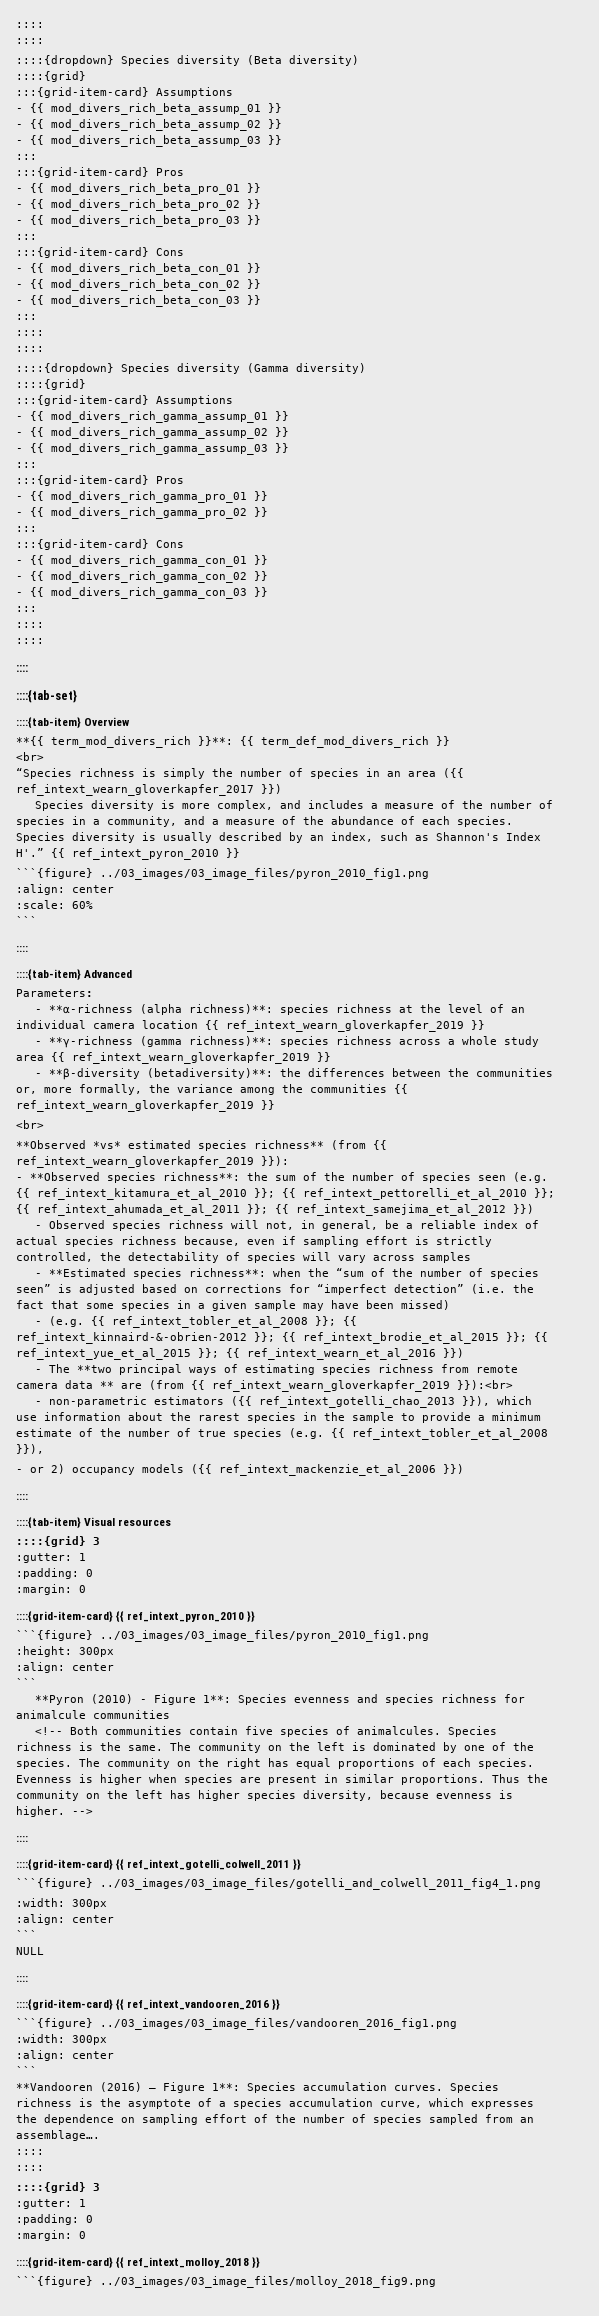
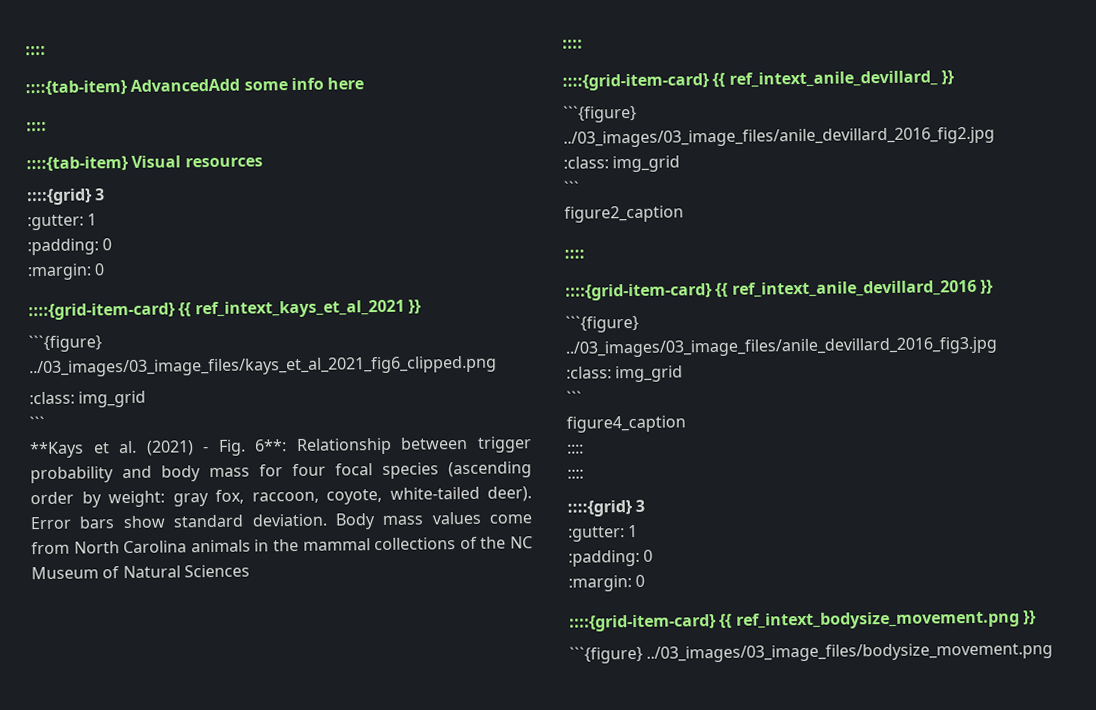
[16,22,44,28] [16,38,44,44] [16,55,359,66] [16,71,86,82] [16,87,233,98] [16,103,282,115] [16,119,282,131] [16,135,282,147] [16,154,37,160] [16,167,184,178] [16,183,261,195] [16,199,261,211] [16,215,261,227] [16,234,37,240] [16,247,184,258] [16,263,261,275] [16,279,261,291] [16,295,261,307] [16,314,37,320] [16,330,44,336] [16,346,44,352] [16,363,366,374] [16,379,86,390] [16,395,233,406] [16,411,289,423] [16,427,289,439] [16,443,289,455] [16,462,37,468] [16,475,184,486] [16,491,268,503] [16,507,268,519] [16,526,37,532] [16,539,184,550] [16,555,268,567] [16,571,268,583] [16,587,268,599] [16,606,37,612] [16,622,44,628] [16,638,44,644] [16,665,28,672] [16,689,77,703] [16,717,131,728] [16,736,450,748] [16,752,44,761] [16,768,464,779] [16,784,282,796] [34,800,553,811] [16,816,513,827] [16,832,541,843] [16,848,240,860] [16,868,429,880] [16,884,114,895] [16,900,93,909] [16,916,37,925] [16,946,28,952] [16,969,133,980] [16,989,93,997] [34,1004,525,1015] [16,1020,485,1032] [34,1036,539,1048] [16,1052,331,1064] [34,1068,553,1080] [16,1084,408,1095] [16,1100,275,1112] [16,1120,44,1129] [16,1140,387,1151] [16,1156,289,1168] [16,1172,548,1183] [16,1188,555,1200] [16,1204,534,1216] [34,1220,539,1231] [16,1236,492,1247] [16,1252,471,1263] [34,1268,539,1279] [16,1284,534,1295] [16,1300,450,1311] [34,1316,357,1328] [16,1332,548,1344] [16,1348,464,1360] [34,1364,518,1375] [16,1380,513,1392] [34,1396,532,1408] [16,1412,541,1423] [16,1428,548,1440] [16,1444,44,1454] [16,1464,464,1476] :::: // :::: // ::::{dropdown} Species diversity (Beta diversity) // ::::{grid} // :::{grid-item-card} Assumptions // - {{ mod_divers_rich_beta_assump_01 }} // - {{ mod_divers_rich_beta_assump_02 }} // - {{ mod_divers_rich_beta_assump_03 }} // ::: // :::{grid-item-card} Pros // - {{ mod_divers_rich_beta_pro_01 }} // - {{ mod_divers_rich_beta_pro_02 }} // - {{ mod_divers_rich_beta_pro_03 }} // ::: // :::{grid-item-card} Cons // - {{ mod_divers_rich_beta_con_01 }} // - {{ mod_divers_rich_beta_con_02 }} // - {{ mod_divers_rich_beta_con_03 }} // ::: // :::: // :::: // ::::{dropdown} Species diversity (Gamma diversity) // ::::{grid} // :::{grid-item-card} Assumptions // - {{ mod_divers_rich_gamma_assump_01 }} // - {{ mod_divers_rich_gamma_assump_02 }} // - {{ mod_divers_rich_gamma_assump_03 }} // ::: // :::{grid-item-card} Pros // - {{ mod_divers_rich_gamma_pro_01 }} // - {{ mod_divers_rich_gamma_pro_02 }} // ::: // :::{grid-item-card} Cons // - {{ mod_divers_rich_gamma_con_01 }} // - {{ mod_divers_rich_gamma_con_02 }} // - {{ mod_divers_rich_gamma_con_03 }} // ::: // :::: // :::: // :::: // ::::{tab-set} // ::::{tab-item} Overview // **{{ term_mod_divers_rich }}**: {{ term_def_mod_divers_rich }} // <br> // “Species richness is simply the number of species in an area ({{ ref_intext_wearn_gloverkapfer_2017 }}) // Species diversity is more complex, and includes a measure of the number of species in a community, and a measure of the abundance of each species. Species diversity is usually described by an index, such as Shannon's Index H'.” {{ ref_intext_pyron_2010 }} // ```{figure} ../03_images/03_image_files/pyron_2010_fig1.png // :align: center // :scale: 60% // ``` // :::: // ::::{tab-item} Advanced // Parameters: // - **α-richness (alpha richness)**: species richness at the level of an individual camera location {{ ref_intext_wearn_gloverkapfer_2019 }} // - **γ-richness (gamma richness)**: species richness across a whole study area {{ ref_intext_wearn_gloverkapfer_2019 }} // - **β-diversity (betadiversity)**: the differences between the communities or, more formally, the variance among the communities {{ ref_intext_wearn_gloverkapfer_2019 }} // <br> // **Observed *vs* estimated species richness** (from {{ ref_intext_wearn_gloverkapfer_2019 }}): // - **Observed species richness**: the sum of the number of species seen (e.g. {{ ref_intext_kitamura_et_al_2010 }}; {{ ref_intext_pettorelli_et_al_2010 }}; {{ ref_intext_ahumada_et_al_2011 }}; {{ ref_intext_samejima_et_al_2012 }}) // - Observed species richness will not, in general, be a reliable index of actual species richness because, even if sampling effort is strictly controlled, the detectability of species will vary across samples // - **Estimated species richness**: when the “sum of the number of species seen” is adjusted based on corrections for “imperfect detection” (i.e. the fact that some species in a given sample may have been missed) // - (e.g. {{ ref_intext_tobler_et_al_2008 }}; {{ ref_intext_kinnaird-&-obrien-2012 }}; {{ ref_intext_brodie_et_al_2015 }}; {{ ref_intext_yue_et_al_2015 }}; {{ ref_intext_wearn_et_al_2016 }}) // - The **two principal ways of estimating species richness from remote camera data ** are (from {{ ref_intext_wearn_gloverkapfer_2019 }}):<br> // - non-parametric estimators ({{ ref_intext_gotelli_chao_2013 }}), which use information about the rarest species in the sample to provide a minimum estimate of the number of true species (e.g. {{ ref_intext_tobler_et_al_2008 }}), // - or 2) occupancy models ({{ ref_intext_mackenzie_et_al_2006 }}) -> [25,45,46,56] [25,77,365,96] :::: // ::::{tab-item} AdvancedAdd some info here
[127,1611,256,1622] [16,1630,429,1642] [16,1646,114,1657] [16,1662,114,1673] [16,1678,37,1687] [34,1694,525,1705] [16,1710,170,1719] [34,1726,497,1737] [16,1742,534,1753] [16,1758,534,1769] [16,1774,548,1785] [16,1790,513,1801] [16,1806,93,1817] [16,1836,28,1842] [16,1859,302,1870] [16,1878,541,1890] [16,1898,107,1909] [16,1914,114,1925] [16,1930,37,1939] [16,1947,44,1955] [16,1976,28,1982] [16,1999,281,2010] [16,2018,457,2030] [16,2034,107,2045] [16,2050,114,2061] [16,2066,37,2075] [16,2082,499,2093] [16,2098,534,2109] [16,2114,534,2125] [16,2130,100,2141] ref_intext_pyron_2010 }} // ```{figure} ../03_images/03_image_files/pyron_2010_fig1.png // :height: 300px // :align: center // ``` // **Pyron (2010) - Figure 1**: Species evenness and species richness for animalcule communities // <!-- Both communities contain five species of animalcules. Species richness is the same. The community on the left is dominated by one of the species. The community on the right has equal proportions of each species. Evenness is higher when species are present in similar proportions. Thus the community on the left has higher species diversity, because evenness is higher. --> // :::: // ::::{grid-item-card} {{ ref_intext_gotelli_colwell_2011 }} // ```{figure} ../03_images/03_image_files/gotelli_and_colwell_2011_fig4_1.png // :width: 300px // :align: center // ``` // NULL // :::: // ::::{grid-item-card} {{ ref_intext_vandooren_2016 }} // ```{figure} ../03_images/03_image_files/vandooren_2016_fig1.png // :width: 300px // :align: center // ``` // **Vandooren (2016) – Figure 1**: Species accumulation curves. Species richness is the asymptote of a species accumulation curve, which expresses the dependence on sampling effort of the number of species sampled from an assemblage…. -> [194,299,422,319] [28,334,102,353] [29,355,497,378] [29,390,147,408] [29,415,45,430] [29,436,532,459] [30,461,532,484] [30,486,532,508] [30,511,532,530] [31,536,534,555] [31,564,250,580] [562,39,583,49] [562,70,955,91] [563,104,637,123] [563,126,995,148] [563,155,681,173] [563,180,580,194] [564,205,684,223] [564,249,585,259] [565,279,994,301] [565,314,639,333] [565,336,998,358] [566,365,684,383] [566,390,582,404] [566,415,686,433] ref_intext_kays_et_al_2021 }} // ```{figure} ../03_images/03_image_files/kays_et_al_2021_fig6_clipped.png // :class: img_grid // ``` // **Kays et al. (2021) - Fig. 6**: Relationship between trigger probability and body mass for four focal species (ascending order by weight: gray fox, raccoon, coyote, white-tailed deer). Error bars show standard deviation. Body mass values come from North Carolina animals in the mammal collections of the NC Museum of Natural Sciences // :::: // ::::{grid-item-card} {{ ref_intext_anile_devillard_ }} // ```{figure} ../03_images/03_image_files/anile_devillard_2016_fig2.jpg // :class: img_grid // ``` // figure2_caption // :::: // ::::{grid-item-card} {{ ref_intext_anile_devillard_2016 }} // ```{figure} ../03_images/03_image_files/anile_devillard_2016_fig3.jpg // :class: img_grid // ``` // figure4_caption
[127,2257,261,2268] [16,2276,436,2288] ref_intext_molloy_2018 }} // ```{figure} ../03_images/03_image_files/molloy_2018_fig9.png -> [735,610,1037,630] [569,642,1054,664] ref_intext_bodysize_movement.png }} // ```{figure} ../03_images/03_image_files/bodysize_movement.png

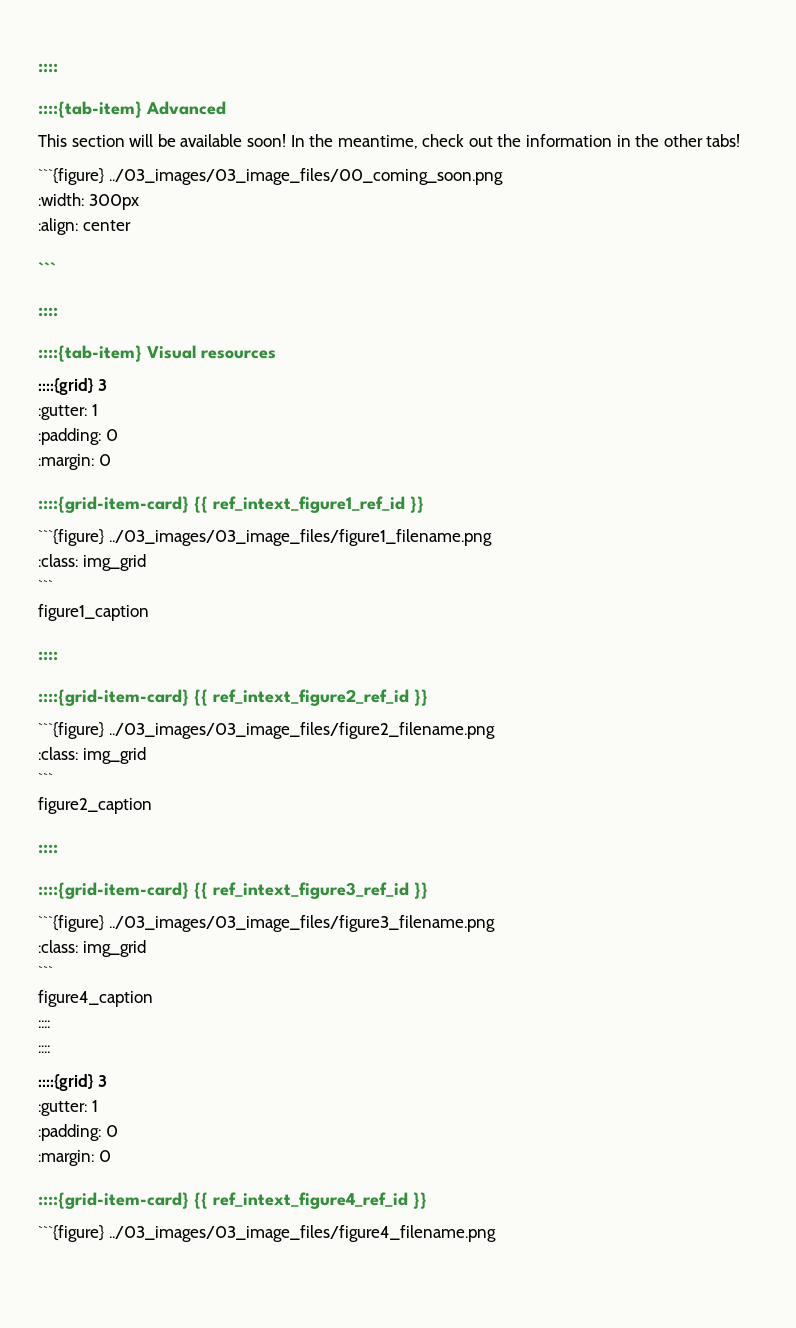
[25,45,46,56] [25,77,365,96] :::: // ::::{tab-item} AdvancedAdd some info here -> [38,63,58,73] [38,101,226,118] [38,134,741,149] [38,168,503,185] [38,193,139,210] [38,218,131,235] [38,261,56,274] :::: // ::::{tab-item} Advanced // This section will be available soon! In the meantime, check out the information in the other tabs! // ```{figure} ../03_images/03_image_files/00_coming_soon.png // :width: 300px // :align: center // ```
[194,299,422,319] [28,334,102,353] [29,355,497,378] [29,390,147,408] [29,415,45,430] [29,436,532,459] [30,461,532,484] [30,486,532,508] [30,511,532,530] [31,536,534,555] [31,564,250,580] [562,39,583,49] [562,70,955,91] [563,104,637,123] [563,126,995,148] ref_intext_kays_et_al_2021 }} // ```{figure} ../03_images/03_image_files/kays_et_al_2021_fig6_clipped.png // :class: img_grid // ``` // **Kays et al. (2021) - Fig. 6**: Relationship between trigger probability and body mass for four focal species (ascending order by weight: gray fox, raccoon, coyote, white-tailed deer). Error bars show standard deviation. Body mass values come from North Carolina animals in the mammal collections of the NC Museum of Natural Sciences // :::: // ::::{grid-item-card} {{ ref_intext_anile_devillard_ }} // ```{figure} ../03_images/03_image_files/anile_devillard_2016_fig2.jpg -> [213,496,424,513] [38,529,492,546] [38,554,146,571] [38,580,53,592] [38,604,149,621] [38,651,58,661] [38,689,428,706] [38,722,495,739] ref_intext_figure1_ref_id }} // ```{figure} ../03_images/03_image_files/figure1_filename.png // :class: img_grid // ``` // figure1_caption // :::: // ::::{grid-item-card} {{ ref_intext_figure2_ref_id }} // ```{figure} ../03_images/03_image_files/figure2_filename.png
[731,279,994,298] [565,314,639,333] [565,336,998,358] ref_intext_anile_devillard_2016 }} // ```{figure} ../03_images/03_image_files/anile_devillard_2016_fig3.jpg -> [213,882,428,899] [38,915,495,932] ref_intext_figure3_ref_id }} // ```{figure} ../03_images/03_image_files/figure3_filename.png
[735,610,1037,630] [569,642,1054,664] ref_intext_bodysize_movement.png }} // ```{figure} ../03_images/03_image_files/bodysize_movement.png -> [213,1192,427,1209] [38,1225,496,1242] ref_intext_figure4_ref_id }} // ```{figure} ../03_images/03_image_files/figure4_filename.png

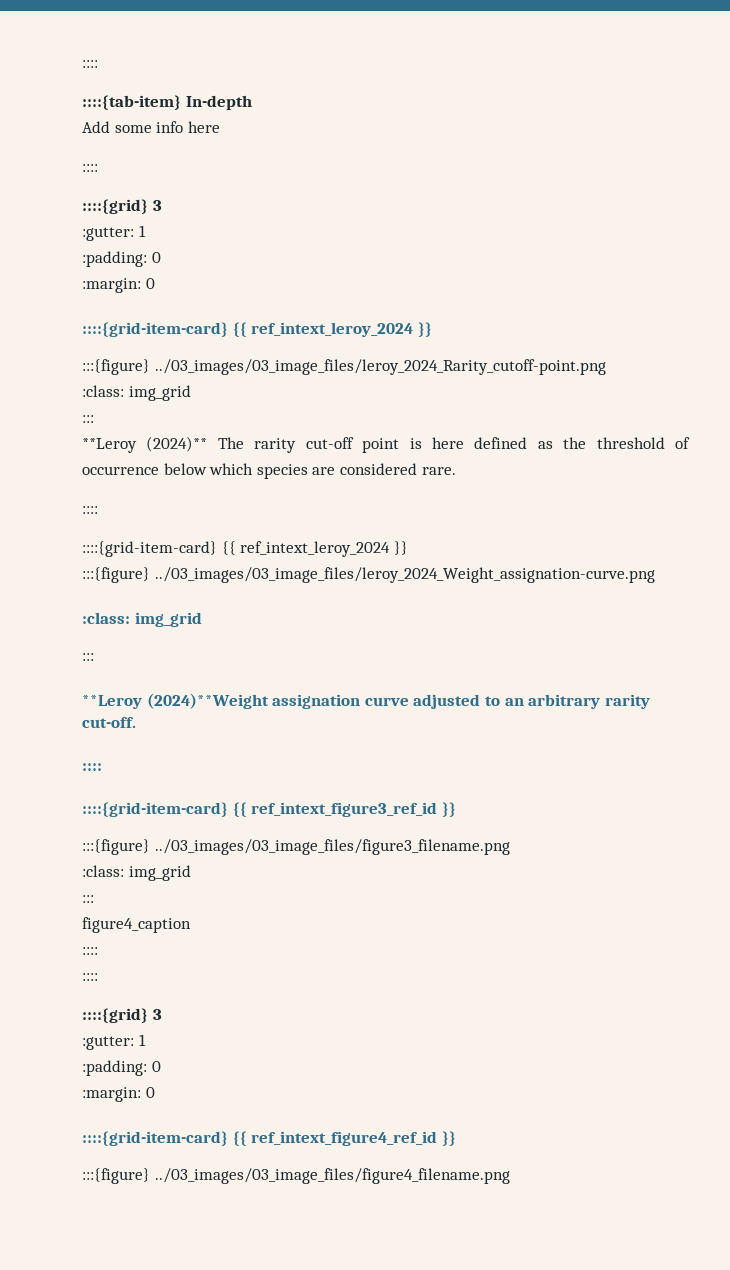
[38,63,58,73] [38,101,226,118] [38,134,741,149] [38,168,503,185] [38,193,139,210] [38,218,131,235] [38,261,56,274] [38,307,58,317] [38,345,276,362] :::: // ::::{tab-item} Advanced // This section will be available soon! In the meantime, check out the information in the other tabs! // ```{figure} ../03_images/03_image_files/00_coming_soon.png // :width: 300px // :align: center // ``` // :::: // ::::{tab-item} Visual resources -> [82,60,98,68] [82,95,252,110] [82,121,220,133] [82,164,98,172] :::: // ::::{tab-item} In-depth // Add some info here // ::::
[213,496,424,513] [38,529,492,546] [38,554,146,571] [38,580,53,592] [38,604,149,621] [38,651,58,661] [38,689,428,706] [38,722,495,739] [38,747,146,764] [38,773,53,785] [38,797,152,814] ref_intext_figure1_ref_id }} // ```{figure} ../03_images/03_image_files/figure1_filename.png // :class: img_grid // ``` // figure1_caption // :::: // ::::{grid-item-card} {{ ref_intext_figure2_ref_id }} // ```{figure} ../03_images/03_image_files/figure2_filename.png // :class: img_grid // ``` // figure2_caption -> [251,322,432,337] [82,359,606,375] [82,385,191,401] [82,415,94,423] [82,436,690,453] [82,463,456,479] [82,506,98,514] [82,541,408,557] [82,567,655,583] [82,612,202,627] [82,653,94,661] [82,693,650,709] [82,717,136,728] ref_intext_leroy_2024 }} // :::{figure} ../03_images/03_image_files/leroy_2024_Rarity_cutoff-point.png // :class: img_grid // ::: // **Leroy (2024)** The rarity cut-off point is here defined as the threshold of occurrence below which species are considered rare. // :::: // ::::{grid-item-card} {{ ref_intext_leroy_2024 }} // :::{figure} ../03_images/03_image_files/leroy_2024_Weight_assignation-curve.png // :class: img_grid // ::: // **Leroy (2024)**Weight assignation curve adjusted to an arbitrary rarity cut-off.
[38,915,104,932] ```{figure} -> [82,839,150,855] :::{figure}
[38,966,53,978] ``` -> [82,895,94,903] :::
[38,1225,104,1242] ```{figure} -> [82,1168,150,1184] :::{figure}

